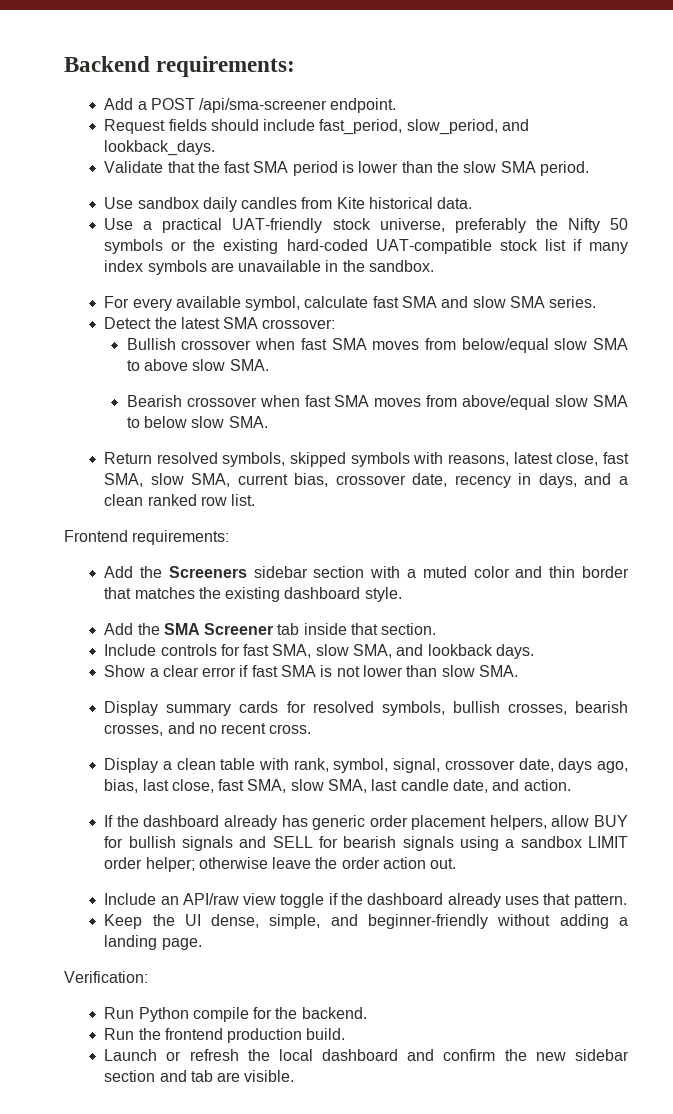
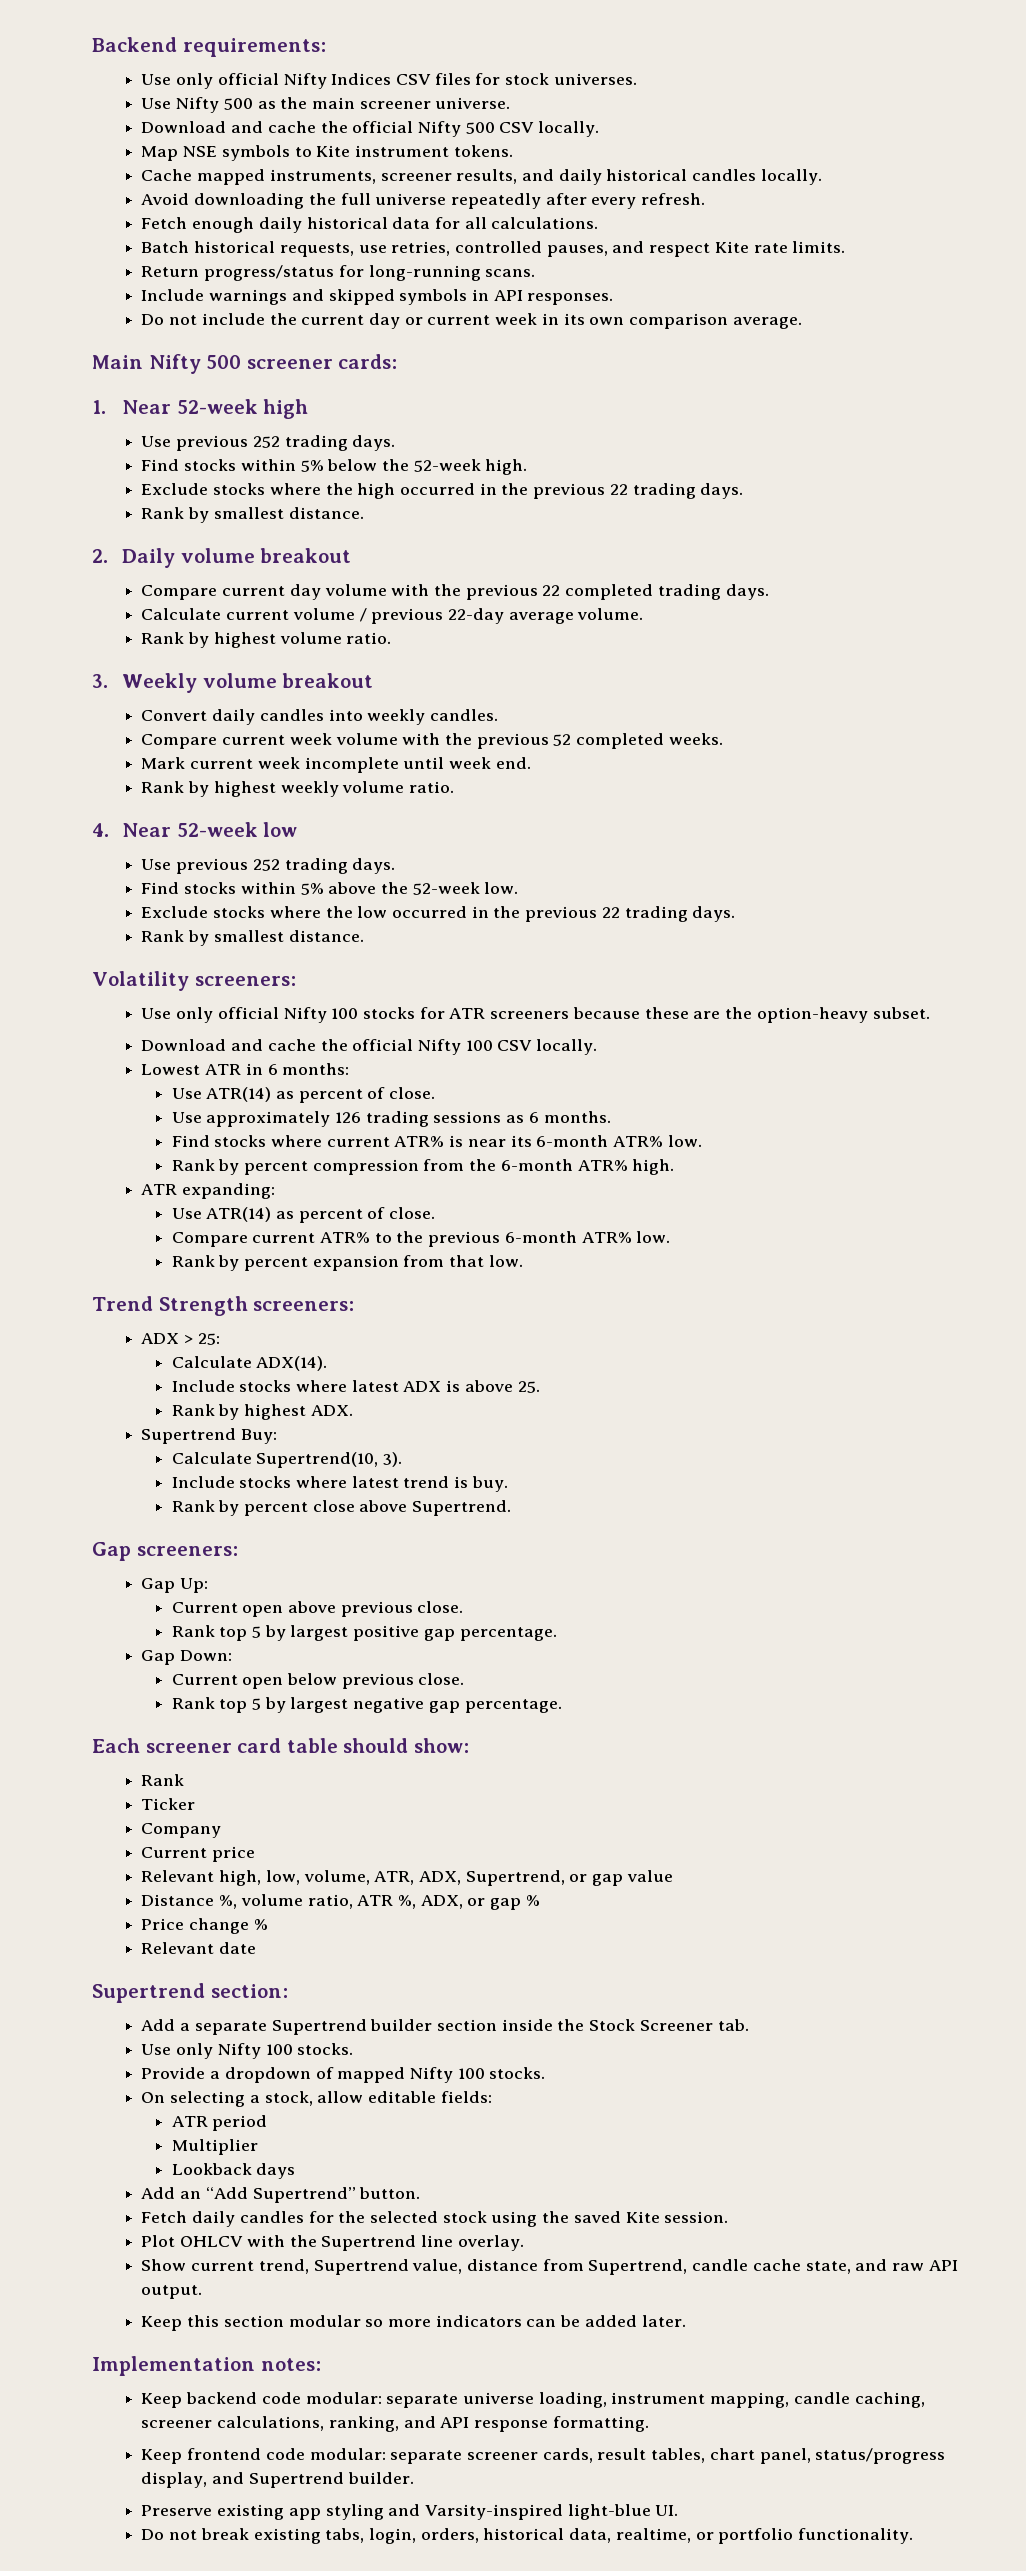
[104,98,397,113] [104,119,530,135] [104,140,216,156] [104,161,590,176] [104,197,473,212] [104,218,629,233] [104,239,628,254] [104,260,435,275] [104,296,597,311] [104,317,336,329] [126,338,629,353] [126,359,269,371] [126,395,629,410] [126,416,268,428] [104,452,629,467] [104,473,628,488] [104,494,256,506] [64,530,230,545] [104,566,629,578] [104,587,402,602] [104,623,437,635] [104,644,535,659] [104,665,519,677] [104,701,628,716] [104,722,312,736] [104,758,628,773] [104,779,571,793] [104,815,628,830] [104,836,628,851] [104,857,457,872] [104,893,627,908] [104,914,628,929] [104,935,202,950] [64,971,148,983] [104,1007,367,1022] [104,1028,346,1043] [104,1049,629,1061] [104,1070,295,1082] Add a POST /api/sma-screener endpoint. // Request fields should include fast_period, slow_period, and lookback_days. // Validate that the fast SMA period is lower than the slow SMA period. // Use sandbox daily candles from Kite historical data. // Use a practical UAT-friendly stock universe, preferably the Nifty 50 symbols or the existing hard-coded UAT-compatible stock list if many index symbols are unavailable in the sandbox. // For every available symbol, calculate fast SMA and slow SMA series. // Detect the latest SMA crossover: // Bullish crossover when fast SMA moves from below/equal slow SMA to above slow SMA. // Bearish crossover when fast SMA moves from above/equal slow SMA to below slow SMA. // Return resolved symbols, skipped symbols with reasons, latest close, fast SMA, slow SMA, current bias, crossover date, recency in days, and a clean ranked row list. // Frontend requirements: // Add the Screeners sidebar section with a muted color and thin border that matches the existing dashboard style. // Add the SMA Screener tab inside that section. // Include controls for fast SMA, slow SMA, and lookback days. // Show a clear error if fast SMA is not lower than slow SMA. // Display summary cards for resolved symbols, bullish crosses, bearish crosses, and no recent cross. // Display a clean table with rank, symbol, signal, crossover date, days ago, bias, last close, fast SMA, slow SMA, last candle date, and action. // If the dashboard already has generic order placement helpers, allow BUY for bullish signals and SELL for bearish signals using a sandbox LIMIT order helper; otherwise leave the order action out. // Include an API/raw view toggle if the dashboard already uses that pattern. // Keep the UI dense, simple, and beginner-friendly without adding a landing page. // Verification: // Run Python compile for the backend. // Run the frontend production build. // Launch or refresh the local dashboard and confirm the new sidebar section and tab are visible. -> [141,73,637,89] [141,97,511,113] [141,121,600,137] [141,145,513,161] [141,169,822,185] [141,193,706,209] [141,217,599,233] [141,241,846,257] [141,265,536,281] [141,289,614,305] [141,313,802,329] [92,354,398,374] [92,399,309,419] [141,435,396,451] [141,459,528,475] [141,483,744,499] [141,507,364,523] [92,548,352,568] [141,584,769,600] [141,608,644,624] [141,632,392,648] [92,673,374,693] [141,709,499,725] [141,733,723,749] [141,757,531,773] [141,781,455,797] [92,822,298,837] [141,858,396,874] [141,882,519,895] [141,906,736,922] [141,930,364,946] [92,971,296,991] [141,1007,930,1023] [141,1039,598,1055] [141,1063,350,1075] [171,1087,436,1103] [171,1111,611,1127] [171,1135,702,1147] [171,1159,675,1175] [141,1183,276,1199] [171,1207,436,1223] [171,1231,671,1247] [171,1255,523,1271] [92,1296,355,1316] [141,1333,220,1345] [171,1356,328,1371] [171,1380,540,1393] [171,1404,353,1420] [141,1428,278,1444] [171,1452,403,1468] [171,1476,508,1492] [171,1500,512,1516] [92,1542,238,1561] [141,1578,209,1593] [171,1601,464,1617] [171,1625,557,1641] [141,1650,233,1665] [171,1673,465,1689] [171,1697,562,1713] [92,1738,469,1753] [141,1774,185,1786] [141,1798,196,1810] [141,1823,222,1838] [141,1846,256,1862] [141,1870,673,1886] [141,1894,540,1910] [141,1918,268,1934] [141,1942,257,1954] [92,1983,288,2003] [141,2019,749,2035] [141,2043,354,2059] [141,2067,546,2083] [141,2091,492,2107] [171,2115,268,2131] [171,2139,258,2155] [171,2163,296,2179] [141,2187,421,2203] [141,2211,729,2227] [141,2235,524,2251] [141,2259,958,2275] [141,2285,203,2299] [141,2315,686,2331] [92,2356,321,2376] [141,2392,925,2408] [141,2416,649,2432] [141,2448,946,2464] [141,2472,414,2488] [141,2504,679,2520] [141,2528,914,2544] Use only official Nifty Indices CSV files for stock universes. // Use Nifty 500 as the main screener universe. // Download and cache the official Nifty 500 CSV locally. // Map NSE symbols to Kite instrument tokens. // Cache mapped instruments, screener results, and daily historical candles locally. // Avoid downloading the full universe repeatedly after every refresh. // Fetch enough daily historical data for all calculations. // Batch historical requests, use retries, controlled pauses, and respect Kite rate limits. // Return progress/status for long-running scans. // Include warnings and skipped symbols in API responses. // Do not include the current day or current week in its own comparison average. // Main Nifty 500 screener cards: // 1. Near 52-week high // Use previous 252 trading days. // Find stocks within 5% below the 52-week high. // Exclude stocks where the high occurred in the previous 22 trading days. // Rank by smallest distance. // 2. Daily volume breakout // Compare current day volume with the previous 22 completed trading days. // Calculate current volume / previous 22-day average volume. // Rank by highest volume ratio. // 3. Weekly volume breakout // Convert daily candles into weekly candles. // Compare current week volume with the previous 52 completed weeks. // Mark current week incomplete until week end. // Rank by highest weekly volume ratio. // 4. Near 52-week low // Use previous 252 trading days. // Find stocks within 5% above the 52-week low. // Exclude stocks where the low occurred in the previous 22 trading days. // Rank by smallest distance. // Volatility screeners: // Use only official Nifty 100 stocks for ATR screeners because these are the option-heavy subset. // Download and cache the official Nifty 100 CSV locally. // Lowest ATR in 6 months: // Use ATR(14) as percent of close. // Use approximately 126 trading sessions as 6 months. // Find stocks where current ATR% is near its 6-month ATR% low. // Rank by percent compression from the 6-month ATR% high. // ATR expanding: // Use ATR(14) as percent of close. // Compare current ATR% to the previous 6-month ATR% low. // Rank by percent expansion from that low. // Trend Strength screeners: // ADX > 25: // Calculate ADX(14). // Include stocks where latest ADX is above 25. // Rank by highest ADX. // Supertrend Buy: // Calculate Supertrend(10, 3). // Include stocks where latest trend is buy. // Rank by percent close above Supertrend. // Gap screeners: // Gap Up: // Current open above previous close. // Rank top 5 by largest positive gap percentage. // Gap Down: // Current open below previous close. // Rank top 5 by largest negative gap percentage. // Each screener card table should show: // Rank // Ticker // Company // Current price // Relevant high, low, volume, ATR, ADX, Supertrend, or gap value // Distance %, volume ratio, ATR %, ADX, or gap % // Price change % // Relevant date // Supertrend section: // Add a separate Supertrend builder section inside the Stock Screener tab. // Use only Nifty 100 stocks. // Provide a dropdown of mapped Nifty 100 stocks. // On selecting a stock, allow editable fields: // ATR period // Multiplier // Lookback days // Add an “Add Supertrend” button. // Fetch daily candles for the selected stock using the saved Kite session. // Plot OHLCV with the Supertrend line overlay. // Show current trend, Supertrend value, distance from Supertrend, candle cache state, and raw API output. // Keep this section modular so more indicators can be added later. // Implementation notes: // Keep backend code modular: separate universe loading, instrument mapping, candle caching, screener calculations, ranking, and API response formatting. // Keep frontend code modular: separate screener cards, result tables, chart panel, status/progress display, and Supertrend builder. // Preserve existing app styling and Varsity-inspired light-blue UI. // Do not break existing tabs, login, orders, historical data, realtime, or portfolio functionality.

